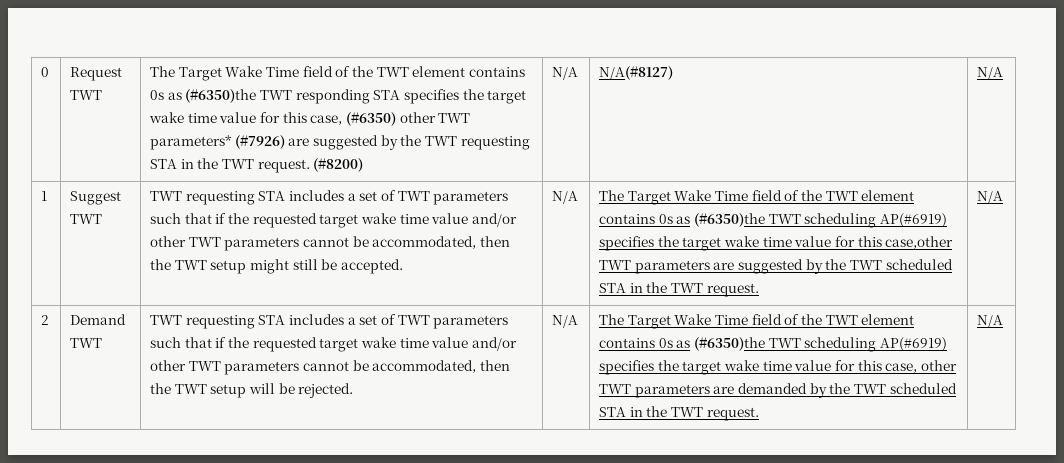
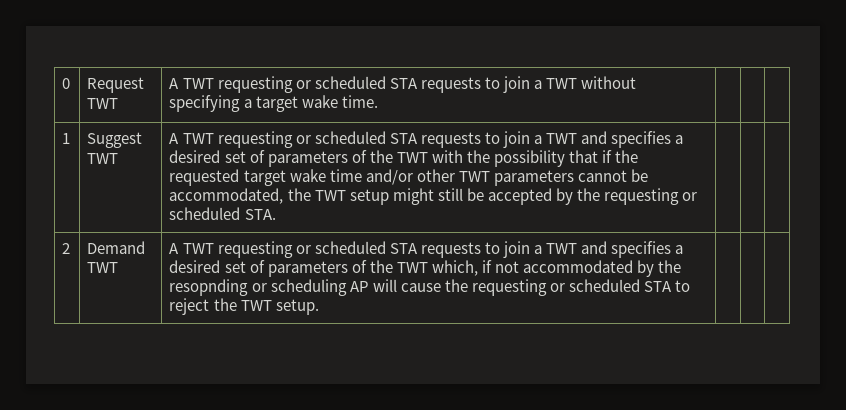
[150,66,525,81] [150,89,527,104] [149,112,471,126] [150,135,530,150] [150,158,364,173] [552,67,579,80] [599,66,674,80] [977,67,1004,80] The Target Wake Time field of the TWT element contains 0s as (#6350)the TWT responding STA specifies the target wake time value for this case, (#6350) other TWT parameters* (#7926) are suggested by the TWT requesting STA in the TWT request. (#8200) | N/A | N/A(#8127) | N/A -> [169,76,636,93] [169,95,378,112] A TWT requesting or scheduled STA requests to join a TWT without specifying a target wake time. | | |
[150,190,509,205] [150,213,517,228] [150,236,510,251] TWT requesting STA includes a set of TWT parameters such that if the requested target wake time value and/or other TWT parameters cannot be accommodated, then -> [169,131,684,148] [169,150,639,167] [169,169,648,186] [169,188,284,204] A TWT requesting or scheduled STA requests to join a TWT and specifies a desired set of parameters of the TWT with the possibility that if the requested target wake time and/or other TWT parameters cannot be accommodated,
[340,259,403,274] [552,191,579,204] [599,190,915,205] [599,213,947,228] [599,236,954,251] [599,259,953,274] [599,282,759,297] [977,191,1004,204] accepted. | N/A | The Target Wake Time field of the TWT element contains 0s as (#6350)the TWT scheduling AP(#6919) specifies the target wake time value for this case,other TWT parameters are suggested by the TWT scheduled STA in the TWT request. | N/A -> [487,188,697,205] [169,207,276,220] accepted by the requesting or scheduled STA. | | |
[150,314,509,329] [150,337,517,352] [150,360,510,375] [150,383,354,398] [552,315,579,328] [599,314,915,329] [599,337,947,352] [599,360,957,375] [599,383,957,398] [599,406,759,421] [977,315,1004,328] TWT requesting STA includes a set of TWT parameters such that if the requested target wake time value and/or other TWT parameters cannot be accommodated, then the TWT setup will be rejected. | N/A | The Target Wake Time field of the TWT element contains 0s as (#6350)the TWT scheduling AP(#6919) specifies the target wake time value for this case, other TWT parameters are demanded by the TWT scheduled STA in the TWT request. | N/A -> [169,241,684,258] [169,260,682,277] [169,279,690,296] [169,298,319,315] A TWT requesting or scheduled STA requests to join a TWT and specifies a desired set of parameters of the TWT which, if not accommodated by the resopnding or scheduling AP will cause the requesting or scheduled STA to reject the TWT setup. | | |

